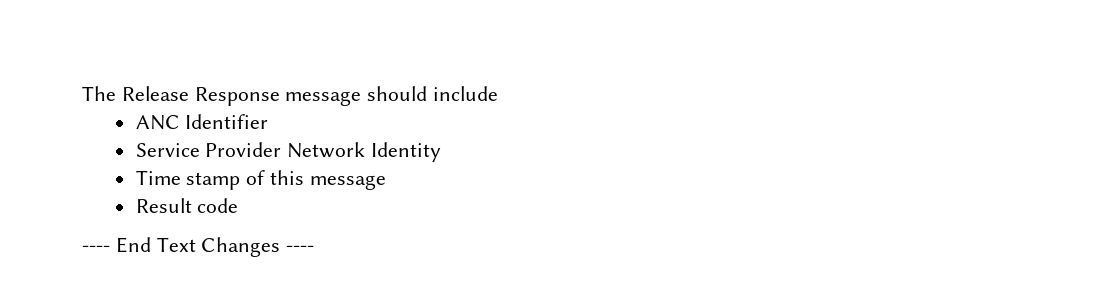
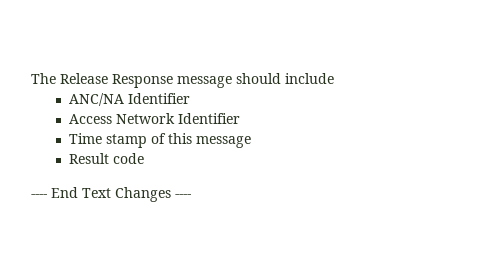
[135,114,269,130] [135,142,441,162] ANC Identifier // Service Provider Network Identity -> [68,93,190,106] [68,113,240,124] ANC/NA Identifier // Access Network Identifier

